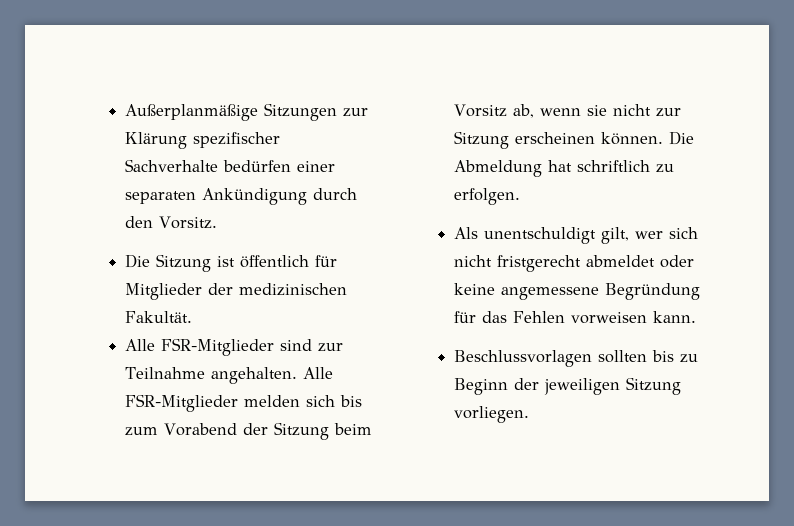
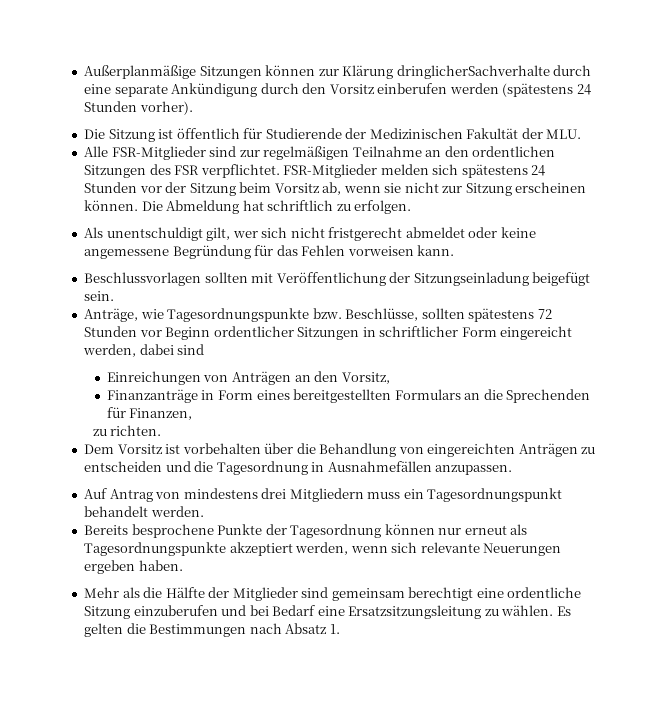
(338, 112) none -> [265,65,316,76] können
[193,132,281,148] [125,159,336,172] [125,188,358,205] [125,216,218,229] spezifischer Sachverhalte bedürfen einer separaten Ankündigung durch den Vorsitz. -> [396,65,592,79] [84,83,591,97] [84,101,193,115] dringlicherSachverhalte durch eine separate Ankündigung durch den Vorsitz einberufen werden (spätestens 24 Stunden vorher).
[125,283,348,300] [125,311,193,323] [125,338,344,356] [125,367,334,384] [125,394,363,412] [125,423,238,436] Mitglieder der medizinischen Fakultät. // Alle FSR-Mitglieder sind zur Teilnahme angehalten. Alle FSR-Mitglieder melden sich bis zum Vorabend -> [265,128,582,139] [84,146,556,160] [84,164,546,178] [84,182,162,193] Studierende der Medizinischen Fakultät der MLU. // Alle FSR-Mitglieder sind zur regelmäßigen Teilnahme an den ordentlichen Sitzungen des FSR verpflichtet. FSR-Mitglieder melden sich spätestens 24 Stunden vor
[652,350,699,363] [454,377,682,395] [454,406,530,423] bis zu Beginn der jeweiligen Sitzung vorliegen. -> [251,272,591,286] [84,291,115,301] [84,308,552,322] [84,326,573,340] [83,344,205,357] [106,371,390,385] [106,389,591,403] [106,407,193,420] [92,425,162,436] [84,443,596,457] [84,461,513,475] [84,488,563,502] [84,506,204,517] [84,524,528,538] [84,542,562,556] [84,560,183,574] [84,587,582,601] [84,605,571,619] [84,623,340,637] mit Veröffentlichung der Sitzungseinladung beigefügt sein. // Anträge, wie Tagesordnungspunkte bzw. Beschlüsse, sollten spätestens 72 Stunden vor Beginn ordentlicher Sitzungen in schriftlicher Form eingereicht werden, dabei sind // Einreichungen von Anträgen an den Vorsitz, // Finanzanträge in Form eines bereitgestellten Formulars an die Sprechenden für Finanzen, // zu richten. // Dem Vorsitz ist vorbehalten über die Behandlung von eingereichten Anträgen zu entscheiden und die Tagesordnung in Ausnahmefällen anzupassen. // Auf Antrag von mindestens drei Mitgliedern muss ein Tagesordnungspunkt behandelt werden. // Bereits besprochene Punkte der Tagesordnung können nur erneut als Tagesordnungspunkte akzeptiert werden, wenn sich relevante Neuerungen ergeben haben. // Mehr als die Hälfte der Mitglieder sind gemeinsam berechtigt eine ordentliche Sitzung einzuberufen und bei Bedarf eine Ersatzsitzungsleitung zu wählen. Es gelten die Bestimmungen nach Absatz 1.

